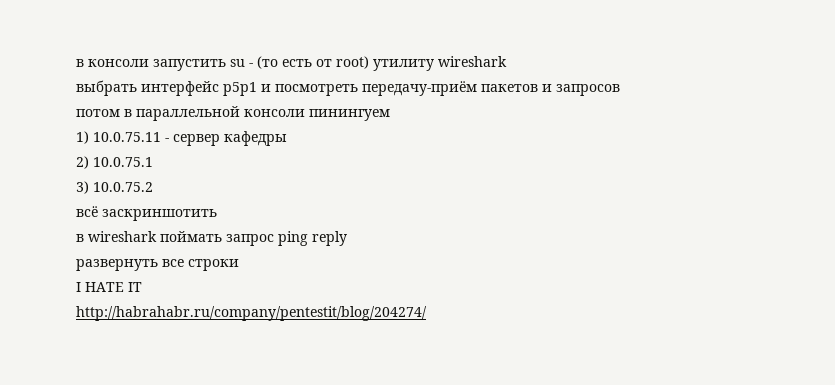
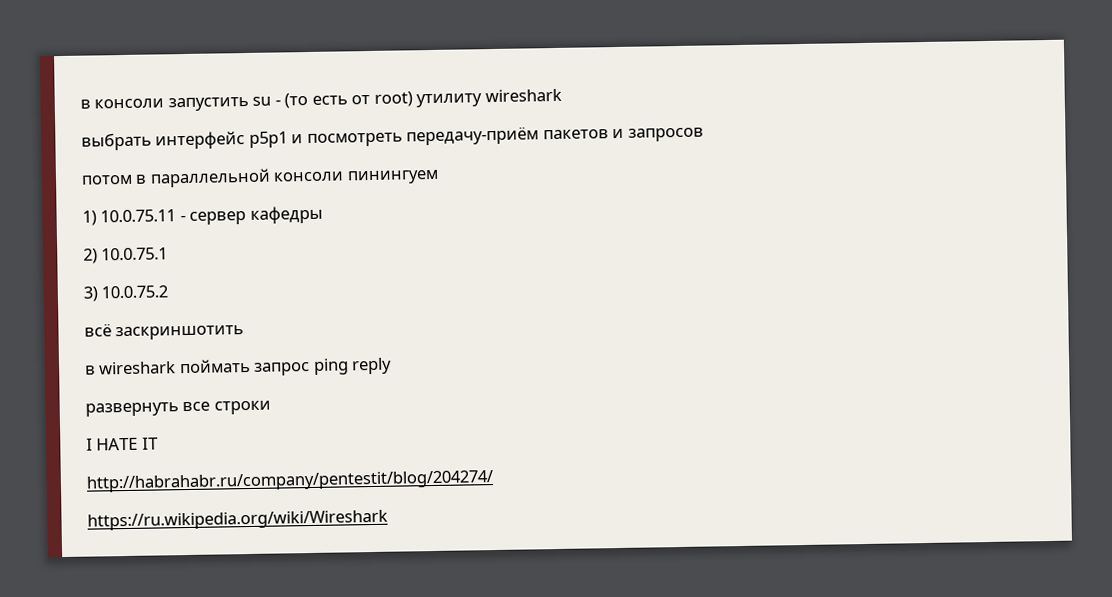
(427, 313) none -> [87,509,388,531] // https://ru.wikipedia.org/wiki/Wireshark

